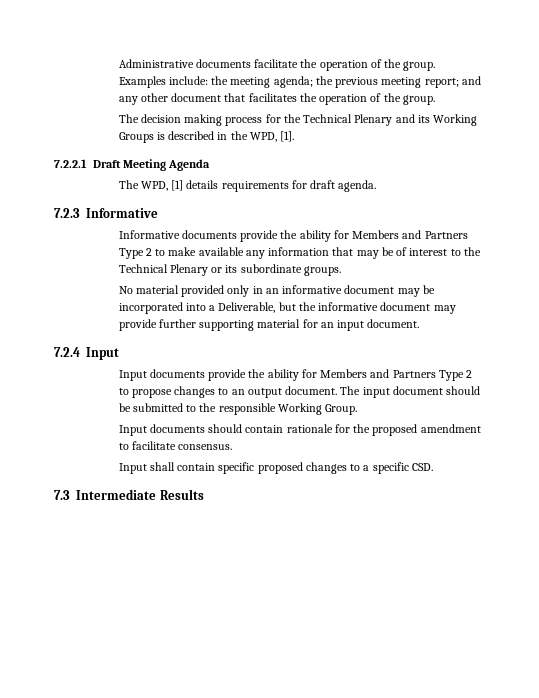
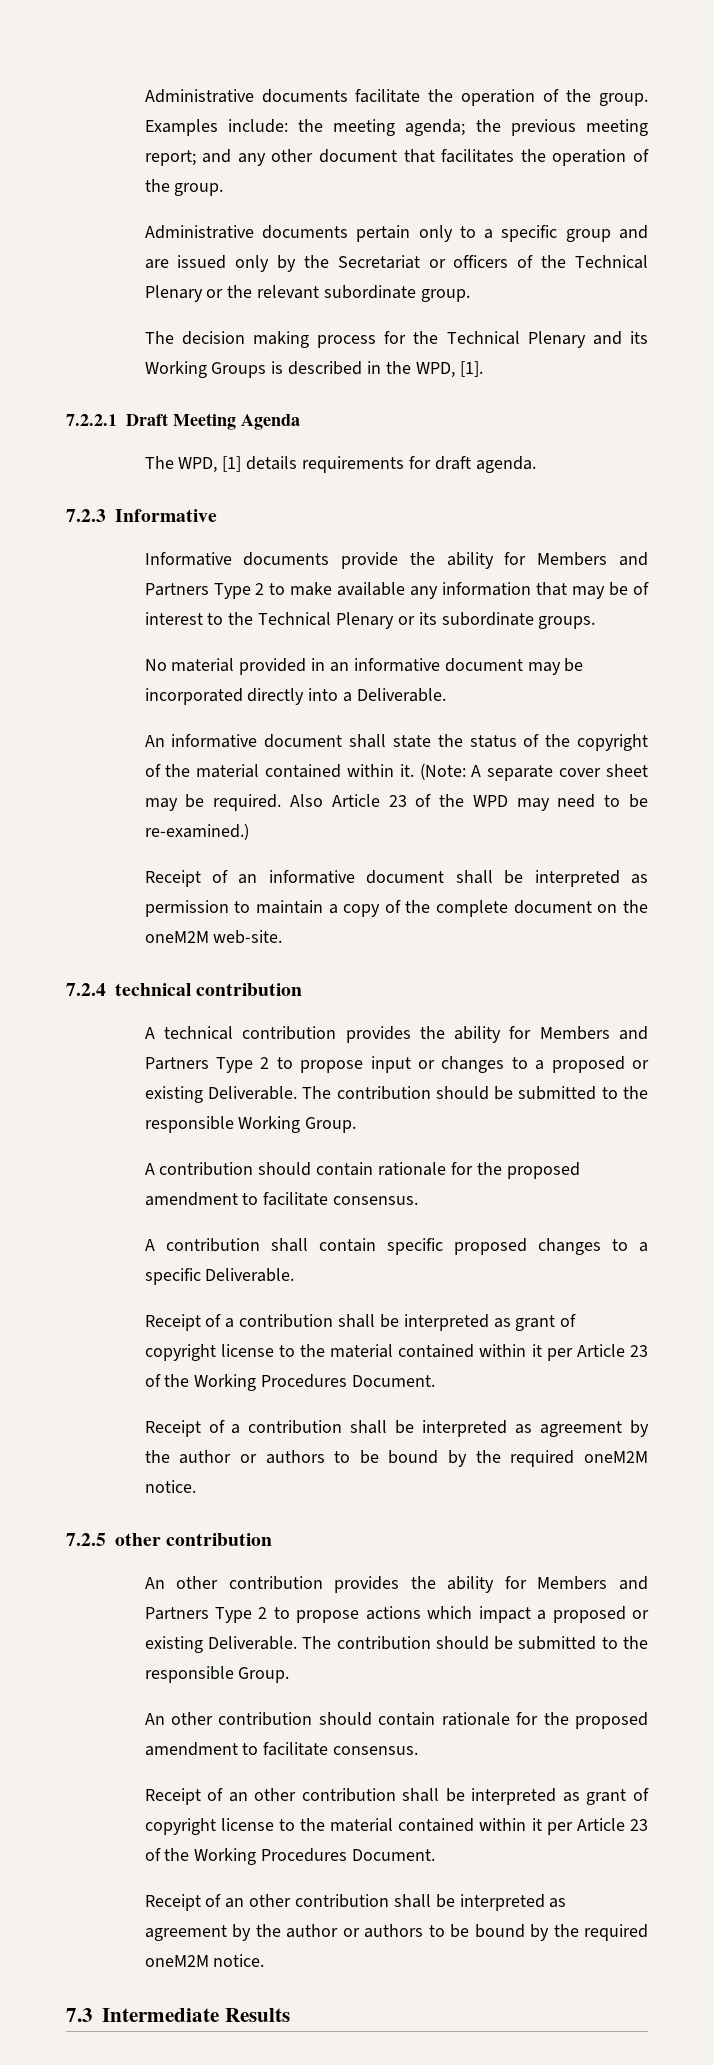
(435, 100) none -> [144,225,648,242] [144,255,649,272] [144,285,470,302] // Administrative documents pertain only to a specific group and are issued only by the Secretariat or officers of the Technical Plenary or the relevant subordinate group.
[227,285,250,297] only -> (307, 666) none
(183, 308) none -> [247,688,305,705] directly
[218,302,456,314] [118,319,420,331] [54,347,119,360] [118,369,247,381] Deliverable, but the informative document may provide further supporting material for an input document. // 7.2.4 Input // Input documents provide -> [357,688,447,702] [144,734,648,751] [144,763,649,781] [144,794,649,811] [144,823,249,840] [144,870,648,887] [144,900,648,917] [144,930,283,944] [66,983,303,996] [144,1026,411,1043] Deliverable. // An informative document shall state the status of the copyright of the material contained within it. (Note: A separate cover sheet may be required. Also Article 23 of the WPD may need to be re-examined.) // Receipt of an informative document shall be interpreted as permission to maintain a copy of the complete document on the oneM2M web-site. // 7.2.4 technical contribution // A technical contribution provides
[174,386,443,398] changes to an output document. The input document -> [370,1056,649,1073] [144,1086,431,1103] input or changes to a proposed or existing Deliverable. The contribution
[118,424,205,436] Input documents -> [144,1162,254,1176] A contribution
[118,463,147,474] Input -> [144,1238,260,1252] A contribution
[411,463,433,471] CSD. -> [205,1268,295,1282] [144,1314,577,1331] [144,1344,648,1361] [144,1374,436,1391] [144,1420,650,1437] [144,1450,648,1467] [144,1480,196,1493] [66,1533,273,1546] [144,1576,648,1593] [144,1606,649,1623] [144,1636,648,1653] [144,1666,290,1683] [144,1712,648,1729] [144,1742,419,1756] [144,1788,649,1805] [144,1818,648,1835] [144,1848,436,1865] [144,1894,567,1911] [144,1924,649,1941] [144,1954,265,1967] Deliverable. // Receipt of a contribution shall be interpreted as grant of copyright license to the material contained within it per Article 23 of the Working Procedures Document. // Receipt of a contribution shall be interpreted as agreement by the author or authors to be bound by the required oneM2M notice. // 7.2.5 other contribution // An other contribution provides the ability for Members and Partners Type 2 to propose actions which impact a proposed or existing Deliverable. The contribution should be submitted to the responsible Group. // An other contribution should contain rationale for the proposed amendment to facilitate consensus. // Receipt of an other contribution shall be interpreted as grant of copyright license to the material contained within it per Article 23 of the Working Procedures Document. // Receipt of an other contribution shall be interpreted as agreement by the author or authors to be bound by the required oneM2M notice.

